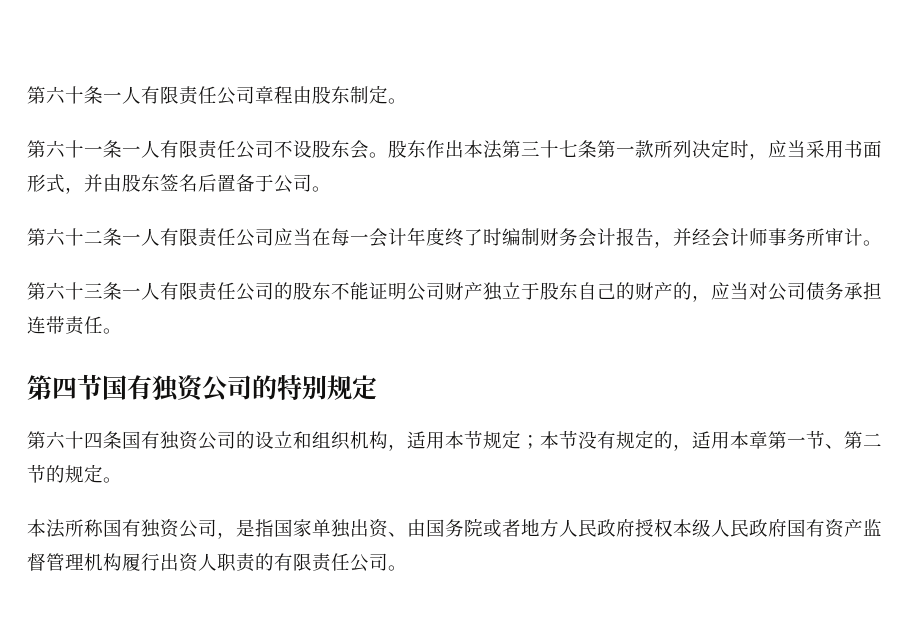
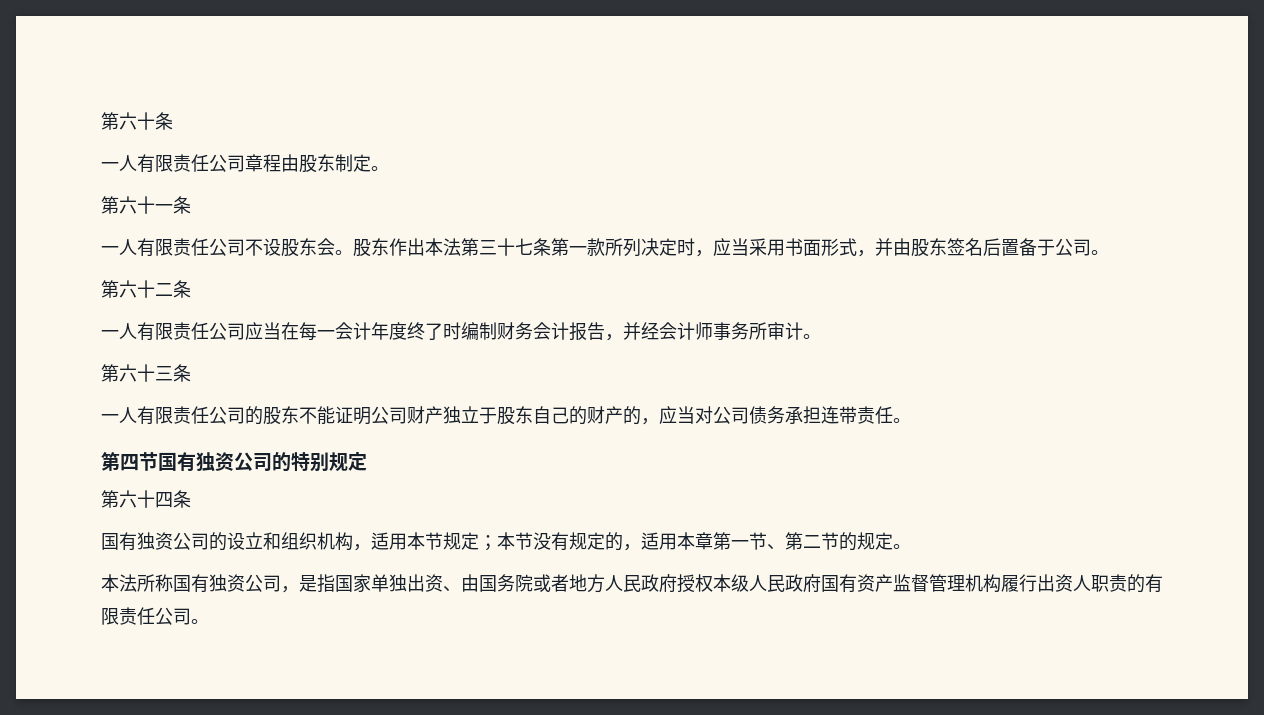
(103, 95) none -> (173, 121) //
(122, 149) none -> (191, 205) //
(122, 237) none -> (191, 289) //
(122, 291) none -> (191, 373) //
(122, 440) none -> (191, 499) //

